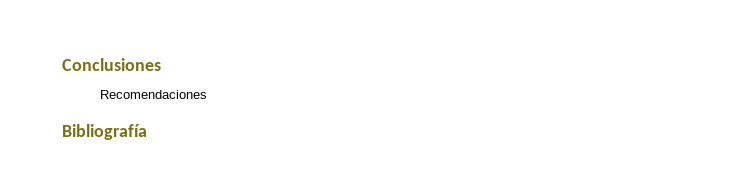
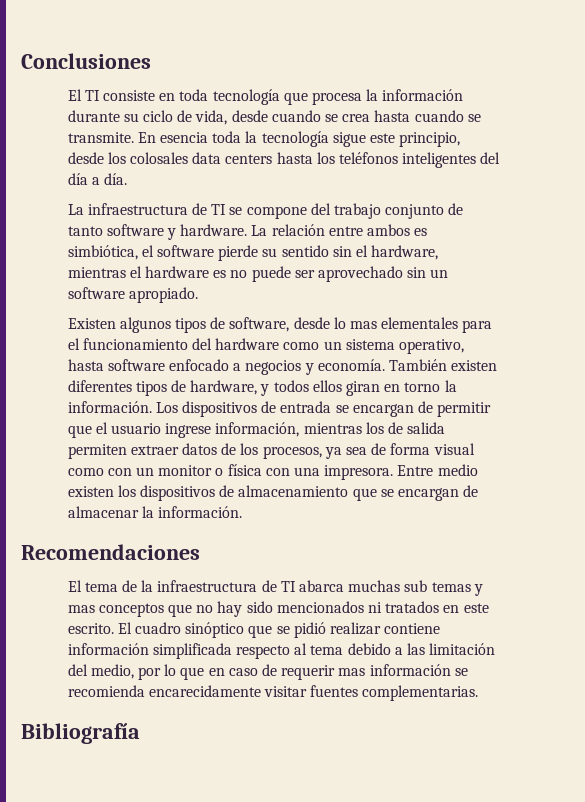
[99,90,207,99] Recomendaciones -> [67,89,464,105] [67,110,481,125] [67,131,461,147] [67,152,501,168] [67,173,128,185] [67,203,464,219] [67,224,428,240] [67,245,439,261] [67,266,449,282] [67,287,198,303] [67,317,493,333] [67,338,465,354] [67,359,498,375] [67,380,457,396] [67,401,492,417] [67,422,446,438] [67,443,475,459] [67,464,478,480] [67,485,479,501] [67,506,243,518] [21,544,200,560] [67,580,483,596] [67,601,489,617] [67,622,441,638] [67,643,496,659] [67,664,468,680] [67,685,479,701] El TI consiste en toda tecnología que procesa la información durante su ciclo de vida, desde cuando se crea hasta cuando se transmite. En esencia toda la tecnología sigue este principio, desde los colosales data centers hasta los teléfonos inteligentes del día a día. // La infraestructura de TI se compone del trabajo conjunto de tanto software y hardware. La relación entre ambos es simbiótica, el software pierde su sentido sin el hardware, mientras el hardware es no puede ser aprovechado sin un software apropiado. // Existen algunos tipos de software, desde lo mas elementales para el funcionamiento del hardware como un sistema operativo, hasta software enfocado a negocios y economía. También existen diferentes tipos de hardware, y todos ellos giran en torno la información. Los dispositivos de entrada se encargan de permitir que el usuario ingrese información, mientras los de salida permiten extraer datos de los procesos, ya sea de forma visual como con un monitor o física con una impresora. Entre medio existen los dispositivos de almacenamiento que se encargan de almacenar la información. // Recomendaciones // El tema de la infraestructura de TI abarca muchas sub temas y mas conceptos que no hay sido mencionados ni tratados en este escrito. El cuadro sinóptico que se pidió realizar contiene información simplificada respecto al tema debido a las limitación del medio, por lo que en caso de requerir mas información se recomienda encarecidamente visitar fuentes complementarias.

